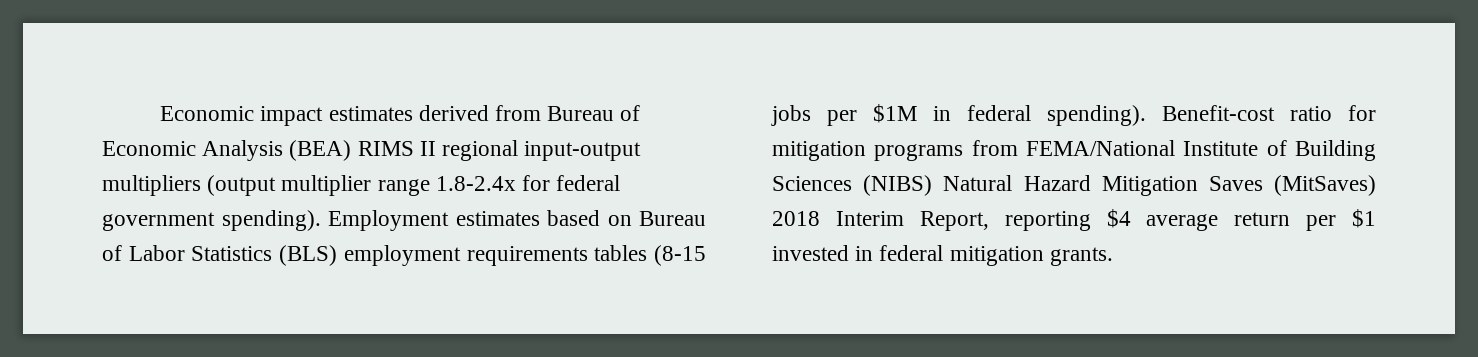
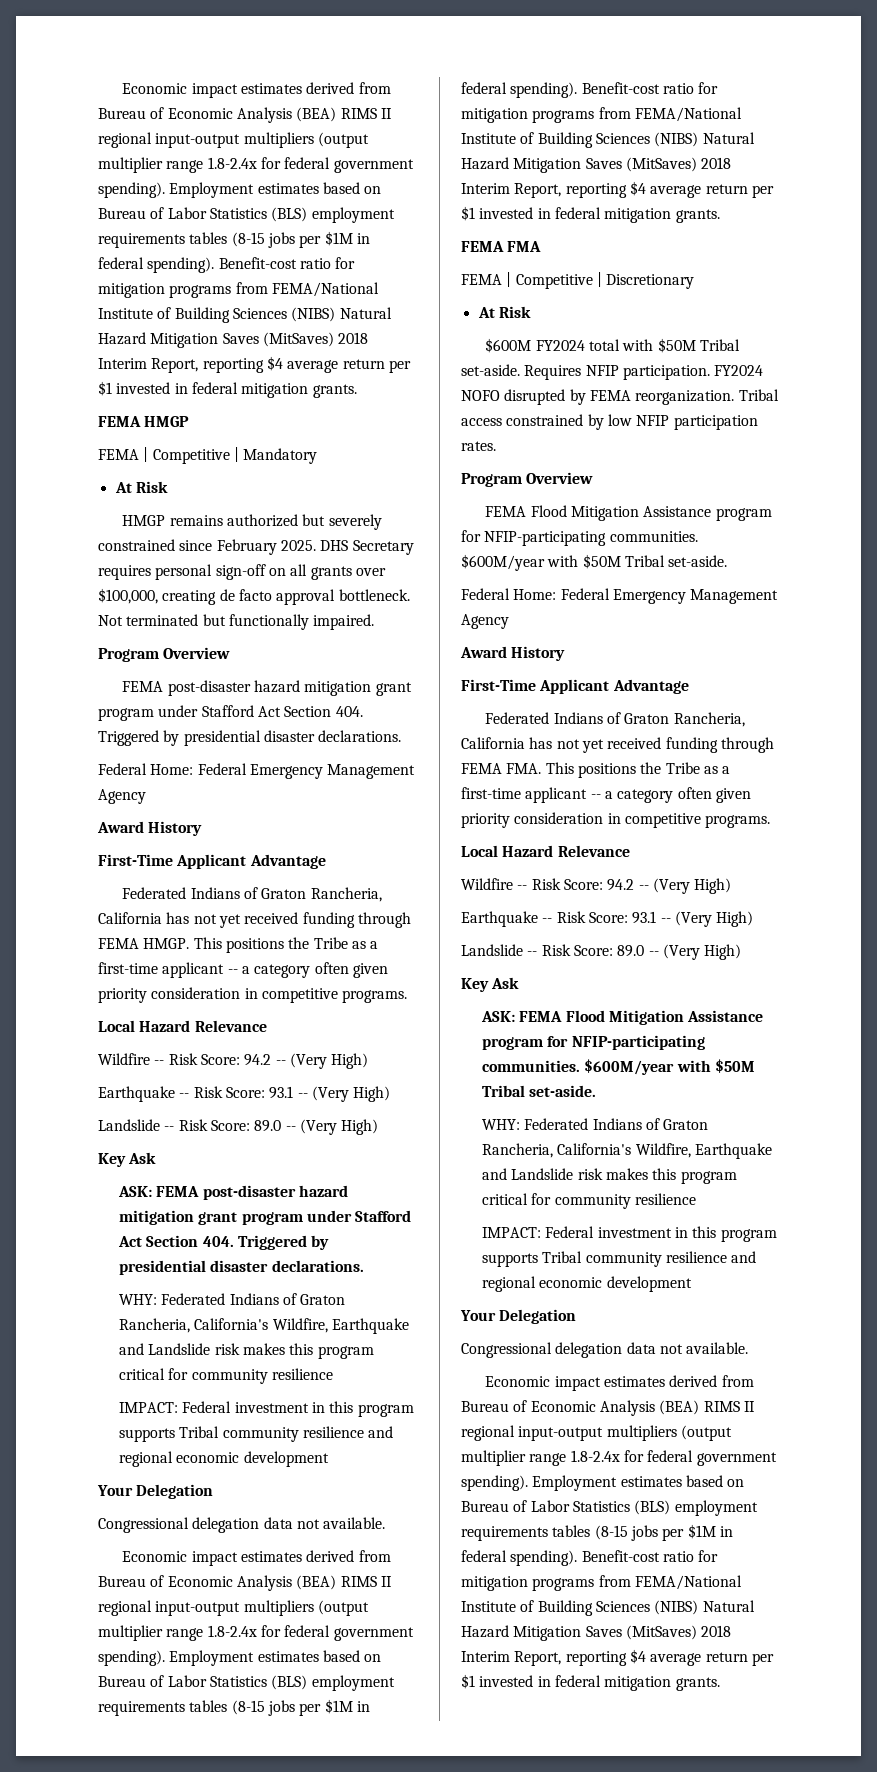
(1113, 256) none -> [98,416,190,427] [98,447,318,464] [114,481,168,493] [122,514,382,530] [98,539,414,555] [98,564,386,580] [98,588,410,605] [98,614,375,630] [98,647,231,662] [122,680,412,696] [98,705,363,721] [98,730,402,746] [98,763,416,779] [98,789,146,804] [97,821,203,836] [98,854,326,869] [122,887,382,902] [98,912,411,928] [98,937,379,953] [98,962,388,978] [98,987,408,1003] [98,1020,267,1032] [98,1053,369,1069] [98,1086,391,1102] [98,1119,379,1135] [98,1152,157,1167] [117,1185,348,1200] [118,1210,412,1225] [117,1235,330,1250] [118,1260,364,1275] [118,1293,346,1305] [118,1318,409,1334] [118,1343,374,1359] [118,1368,333,1384] [118,1401,414,1417] [118,1426,394,1442] [118,1451,329,1467] [97,1484,214,1499] [98,1517,386,1533] [122,1550,391,1566] [98,1575,392,1591] [98,1600,369,1616] [98,1625,414,1641] [98,1650,382,1666] [98,1675,395,1691] [98,1699,370,1716] [461,82,719,98] [461,107,742,123] [461,132,755,148] [461,157,732,173] [461,181,774,198] [461,206,720,223] [461,241,542,252] [461,272,695,289] [477,306,531,318] [485,338,740,353] [461,364,764,380] [461,389,779,405] [461,414,758,430] [461,441,496,451] [461,472,594,487] [485,505,772,521] [461,530,698,546] [461,554,728,571] [461,588,779,604] [461,614,509,629] [460,646,566,661] [461,679,689,694] [485,712,745,727] [461,737,774,753] [461,762,731,778] [461,787,751,803] [461,812,771,828] [461,845,630,857] [461,878,732,894] [461,911,754,927] [461,944,742,960] [461,977,520,992] [480,1010,764,1025] [481,1035,705,1050] [481,1059,755,1075] [481,1085,597,1097] [481,1118,709,1130] [481,1143,772,1159] [481,1168,737,1184] [481,1193,696,1209] [481,1226,777,1242] [481,1251,757,1267] [481,1276,692,1292] [460,1309,577,1324] [461,1342,749,1358] [485,1375,754,1391] [461,1400,755,1416] [461,1425,732,1441] [461,1450,777,1466] [461,1475,745,1491] [461,1500,758,1516] [461,1524,733,1541] [461,1550,719,1566] [461,1575,742,1591] [461,1600,755,1616] [461,1625,732,1641] [461,1649,774,1666] [461,1674,720,1691] // FEMA HMGP // FEMA | Competitive | Mandatory // At Risk // HMGP remains authorized but severely constrained since February 2025. DHS Secretary requires personal sign-off on all grants over $100,000, creating de facto approval bottleneck. Not terminated but functionally impaired. // Program Overview // FEMA post-disaster hazard mitigation grant program under Stafford Act Section 404. Triggered by presidential disaster declarations. // Federal Home: Federal Emergency Management Agency // Award History // First-Time Applicant Advantage // Federated Indians of Graton Rancheria, California has not yet received funding through FEMA HMGP. This positions the Tribe as a first-time applicant -- a category often given priority consideration in competitive programs. // Local Hazard Relevance // Wildfire -- Risk Score: 94.2 -- (Very High) // Earthquake -- Risk Score: 93.1 -- (Very High) // Landslide -- Risk Score: 89.0 -- (Very High) // Key Ask // ASK: FEMA post-disaster hazard mitigation grant program under Stafford Act Section 404. Triggered by presidential disaster declarations. // WHY: Federated Indians of Graton Rancheria, California's Wildfire, Earthquake and Landslide risk makes this program critical for community resilience // IMPACT: Federal investment in this program supports Tribal community resilience and regional economic development // Your Delegation // Congressional delegation data not available. // Economic impact estimates derived from Bureau of Economic Analysis (BEA) RIMS II regional input-output multipliers (output multiplier range 1.8-2.4x for federal government spending). Employment estimates based on Bureau of Labor Statistics (BLS) employment requirements tables (8-15 jobs per $1M in federal spending). Benefit-cost ratio for mitigation programs from FEMA/National Institute of Building Sciences (NIBS) Natural Hazard Mitigation Saves (MitSaves) 2018 Interim Report, reporting $4 average return per $1 invested in federal mitigation grants. // FEMA FMA // FEMA | Competitive | Discretionary // At Risk // $600M FY2024 total with $50M Tribal set-aside. Requires NFIP participation. FY2024 NOFO disrupted by FEMA reorganization. Tribal access constrained by low NFIP participation rates. // Program Overview // FEMA Flood Mitigation Assistance program for NFIP-participating communities. $600M/year with $50M Tribal set-aside. // Federal Home: Federal Emergency Management Agency // Award History // First-Time Applicant Advantage // Federated Indians of Graton Rancheria, California has not yet received funding through FEMA FMA. This positions the Tribe as a first-time applicant -- a category often given priority consideration in competitive programs. // Local Hazard Relevance // Wildfire -- Risk Score: 94.2 -- (Very High) // Earthquake -- Risk Score: 93.1 -- (Very High) // Landslide -- Risk Score: 89.0 -- (Very High) // Key Ask // ASK: FEMA Flood Mitigation Assistance program for NFIP-participating communities. $600M/year with $50M Tribal set-aside. // WHY: Federated Indians of Graton Rancheria, California's Wildfire, Earthquake and Landslide risk makes this program critical for community resilience // IMPACT: Federal investment in this program supports Tribal community resilience and regional economic development // Your Delegation // Congressional delegation data not available. // Economic impact estimates derived from Bureau of Economic Analysis (BEA) RIMS II regional input-output multipliers (output multiplier range 1.8-2.4x for federal government spending). Employment estimates based on Bureau of Labor Statistics (BLS) employment requirements tables (8-15 jobs per $1M in federal spending). Benefit-cost ratio for mitigation programs from FEMA/National Institute of Building Sciences (NIBS) Natural Hazard Mitigation Saves (MitSaves) 2018 Interim Report, reporting $4 average return per $1 invested in federal mitigation grants.

